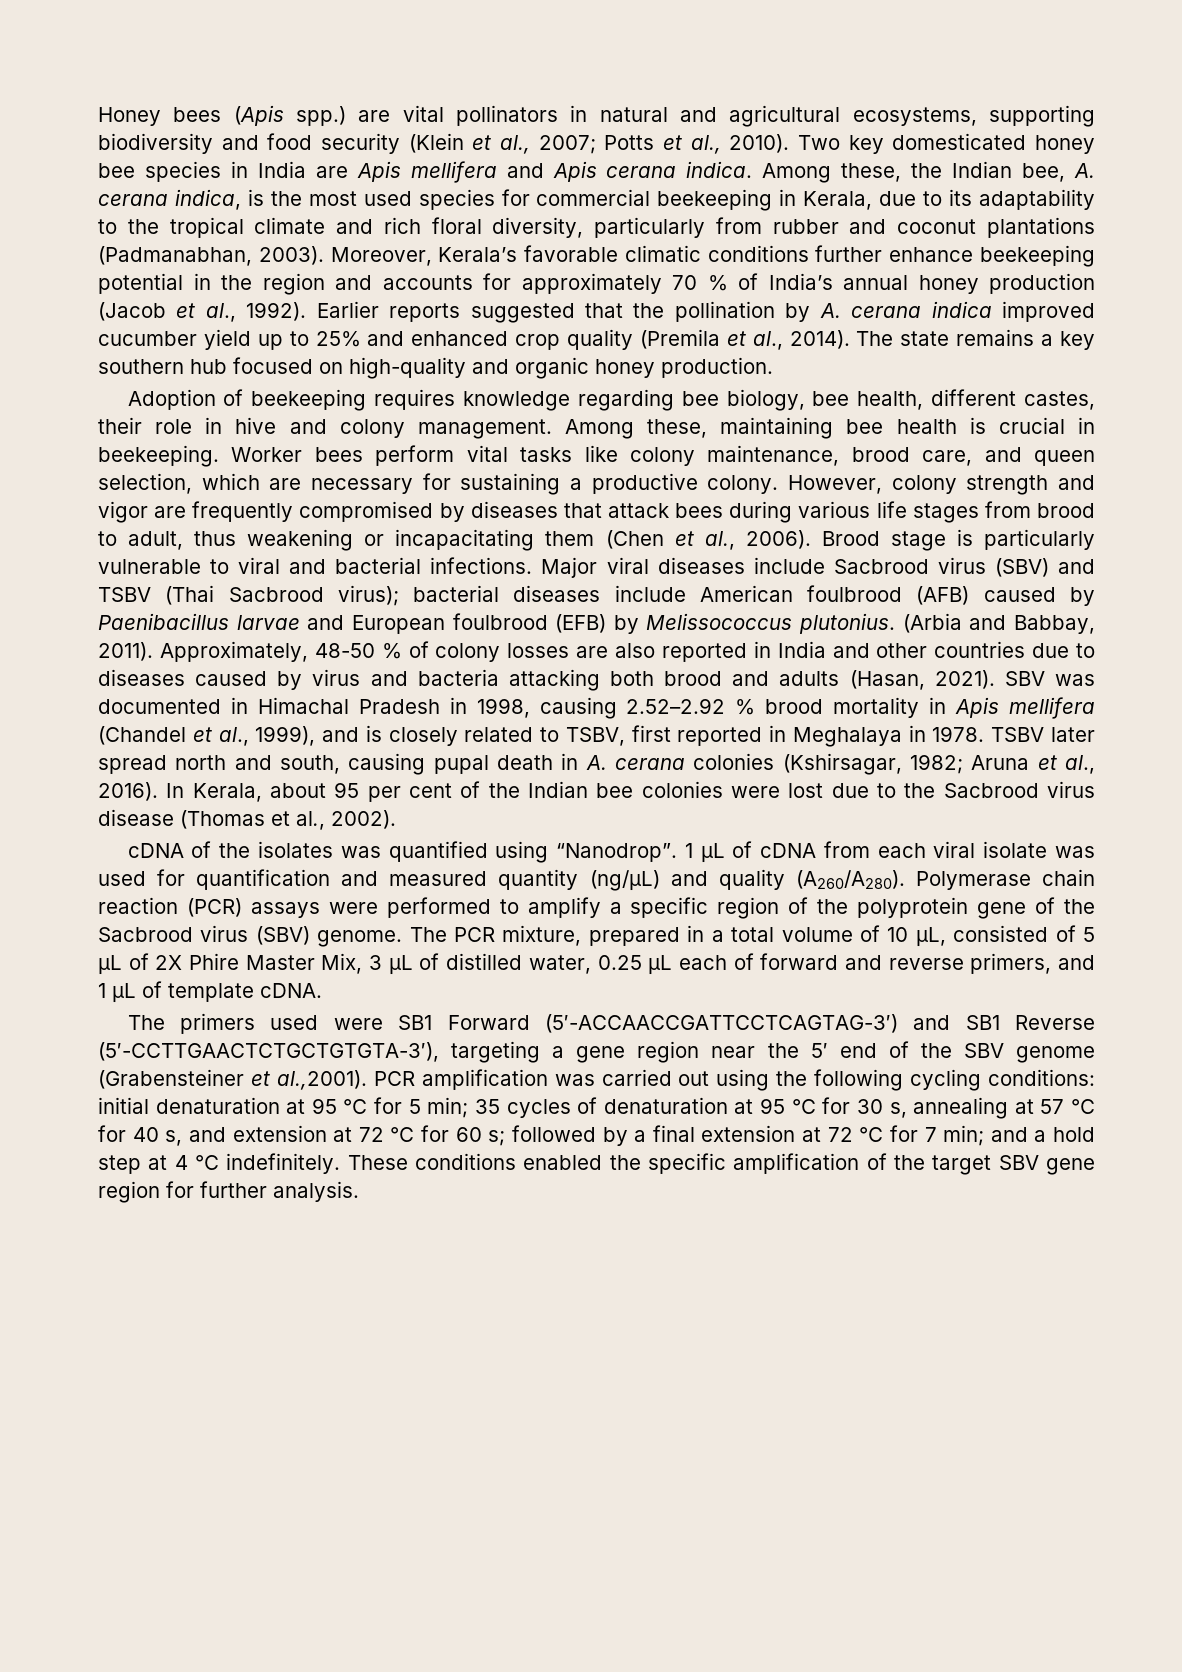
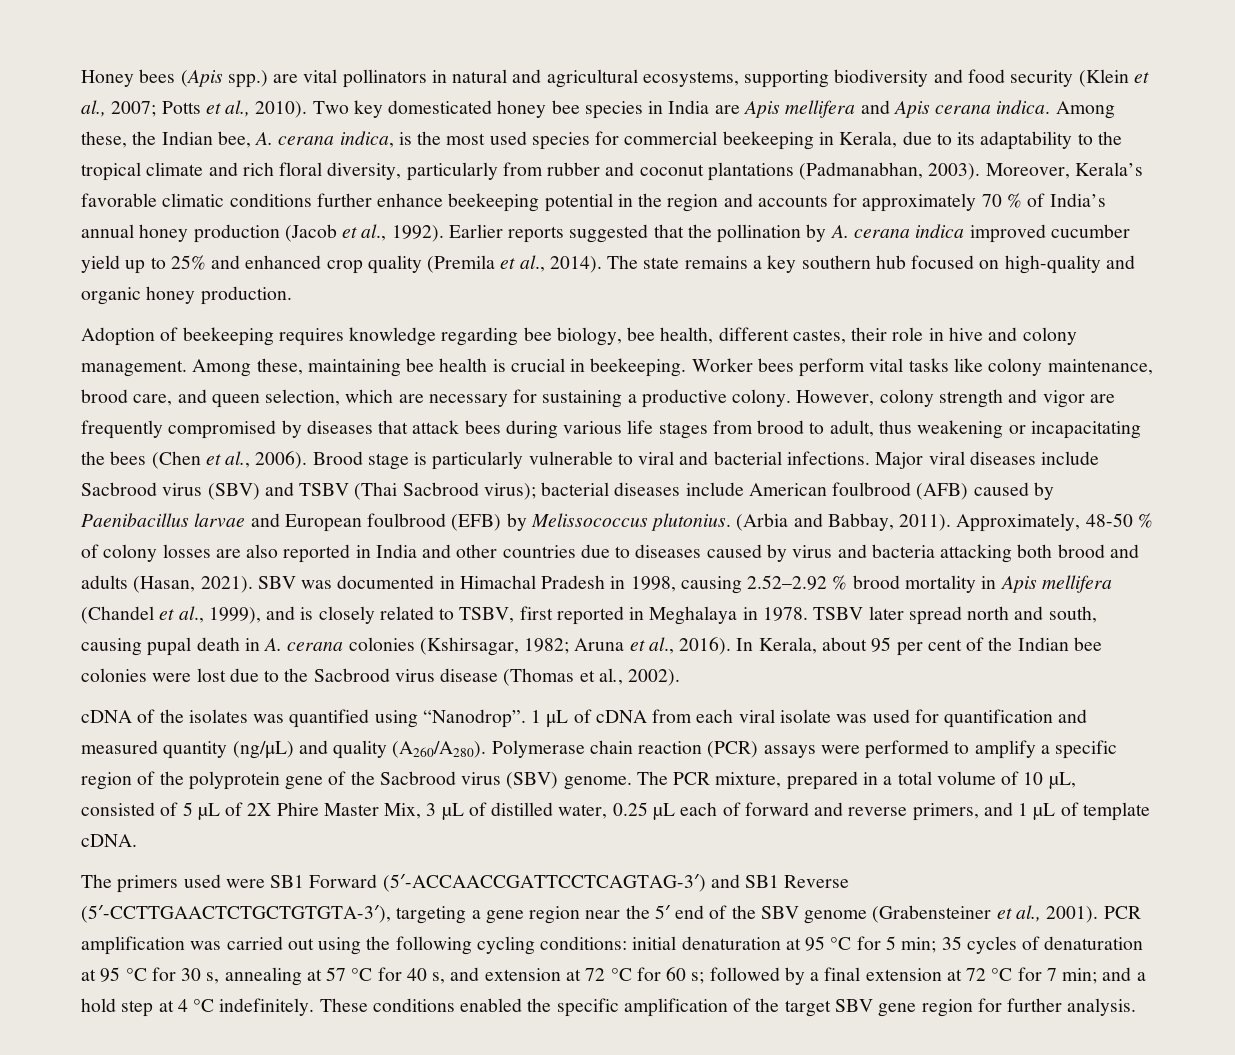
[545,531,595,546] them -> [81,451,147,465] the bees
[276,1070,367,1090] al.,2001). -> [1015,905,1099,923] al., 2001).

